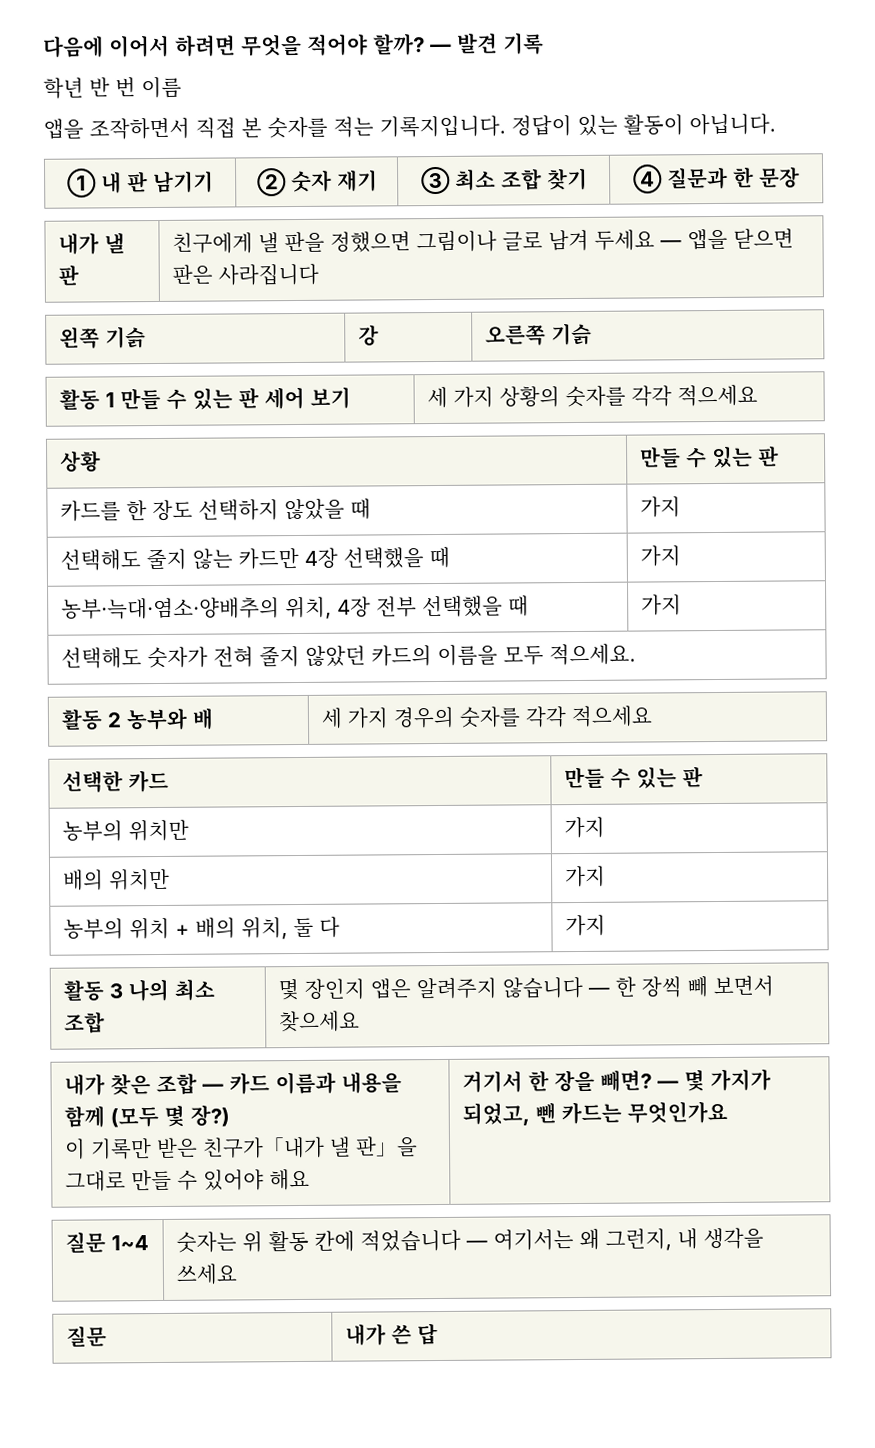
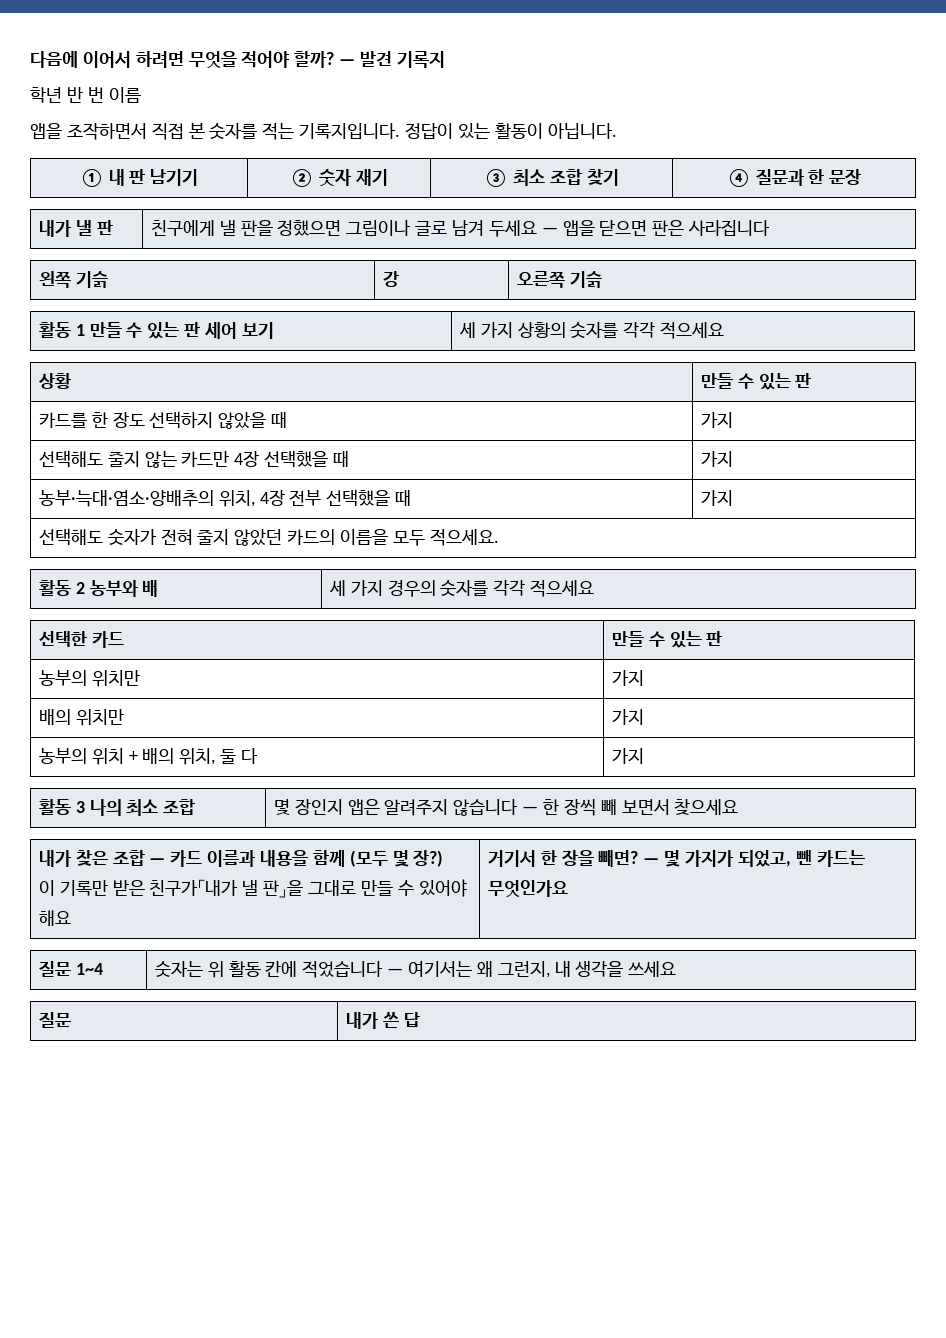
[503,32,544,55] 기록 -> [396,51,445,68] 기록지

